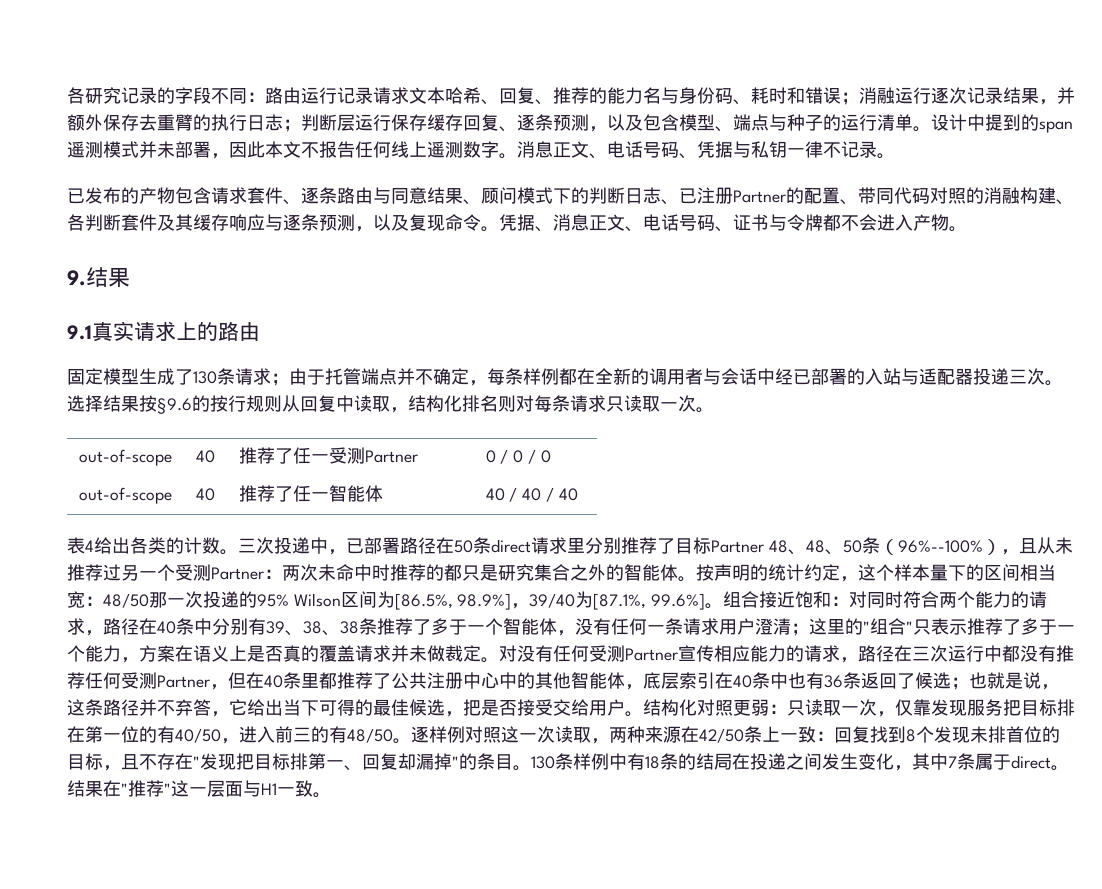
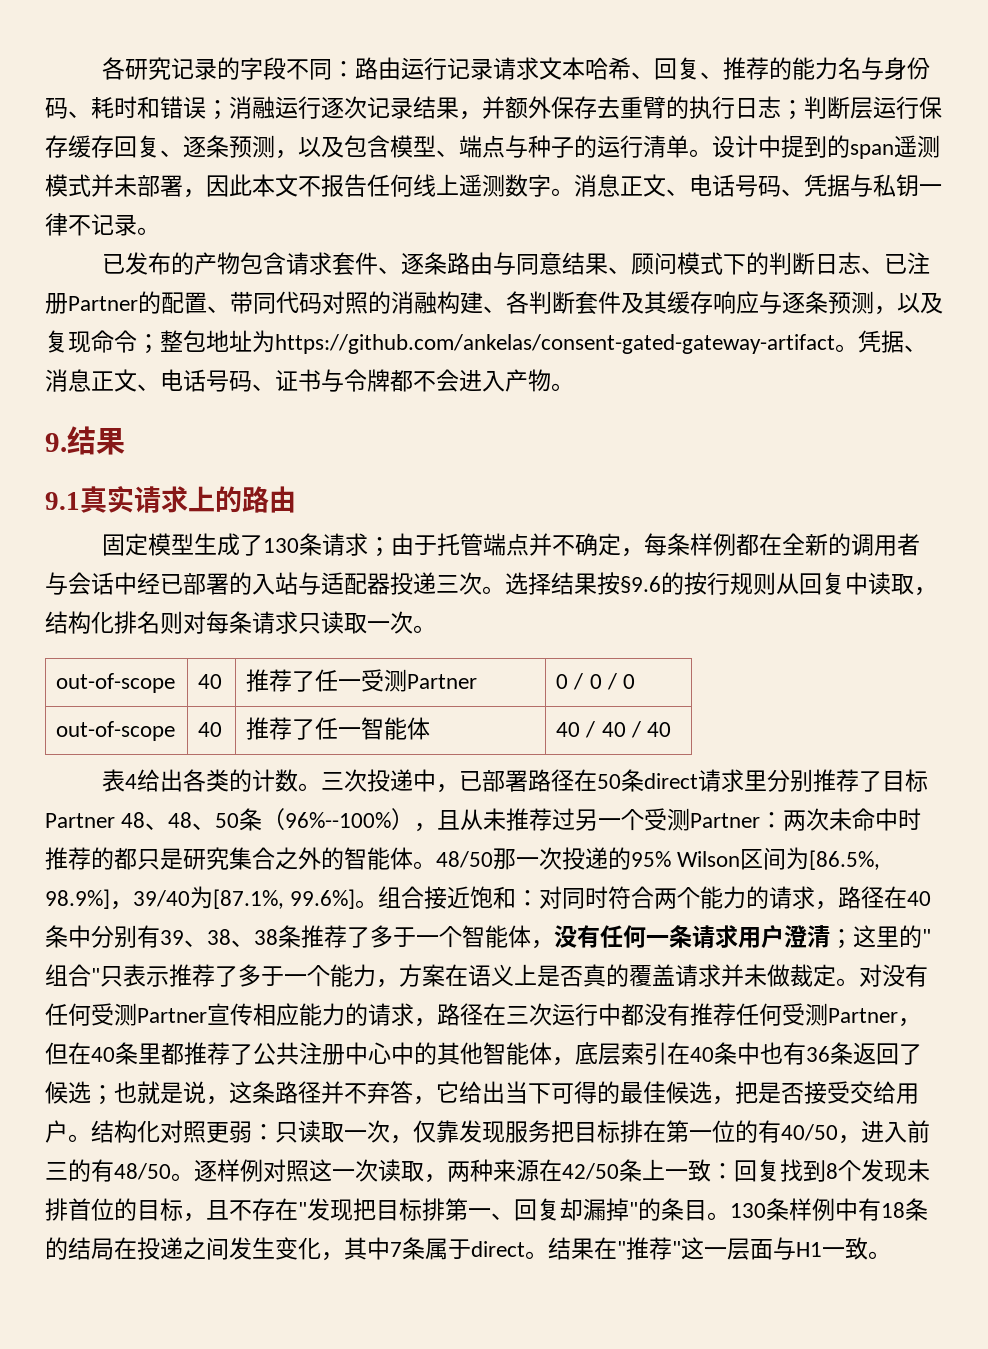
(481, 222) none -> [137,330,835,354] ；整包地址为https://github.com/ankelas/consent-gated-gateway-artifact
[696,564,1056,582] [67,591,103,608] 按声明的统计约定，这个样本量下的区间相当宽： -> (436, 865) none

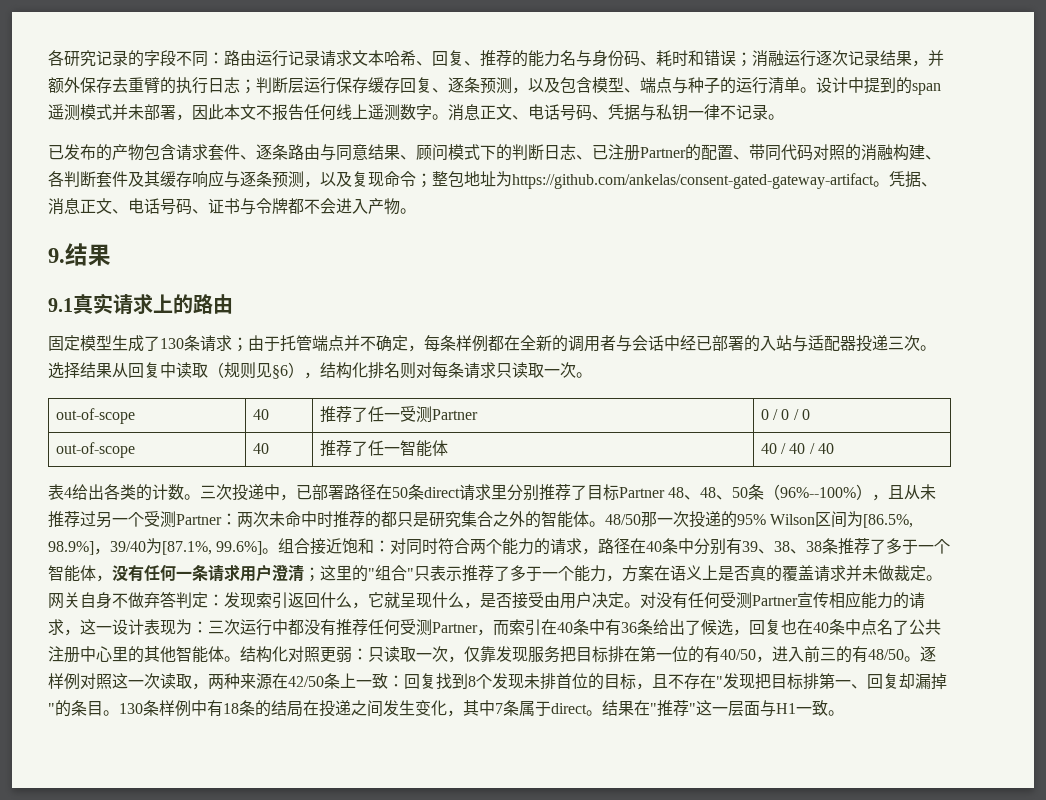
[597,572,914,595] 按§9.6的按行规则从回复中读取 -> [112,362,304,379] 从回复中读取（规则见§6）
(859, 982) none -> [48,592,640,609] 网关自身不做弃答判定：发现索引返回什么，它就呈现什么，是否接受由用户决定。
[437,1003,506,1026] 路径在 -> [80,619,208,635] 这一设计表现为：
[45,1042,230,1065] 但在40条里都推荐 -> [493,619,893,636] 而索引在40条中有36条给出了候选，回复也在40条中点名
[391,1042,414,1065] 中 -> [112,646,128,662] 里
[552,1042,922,1066] [45,1081,919,1105] [45,1120,68,1143] ，底层索引在40条中也有36条返回了候选；也就是说，这条路径并不弃答，它给出当下可得的最佳候选，把是否接受交给用户 -> (224, 654) none

